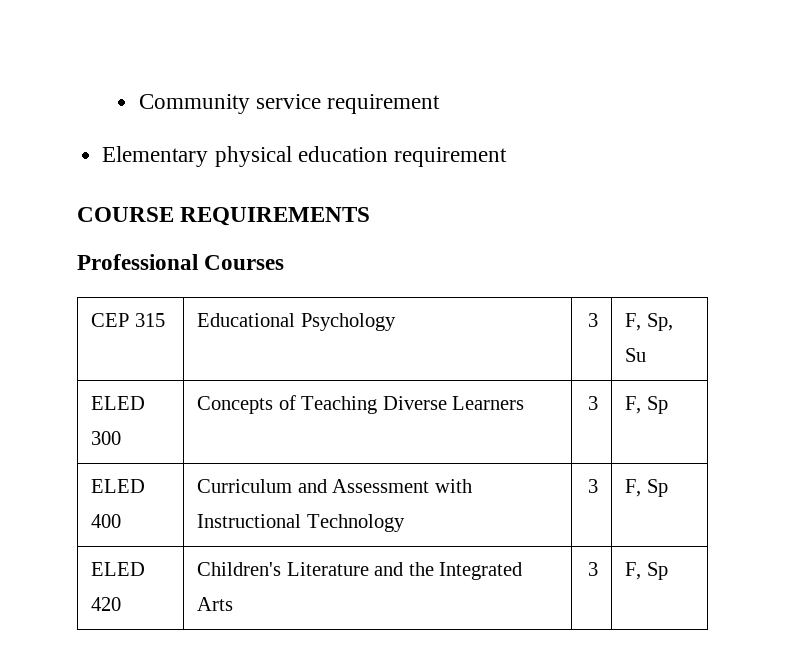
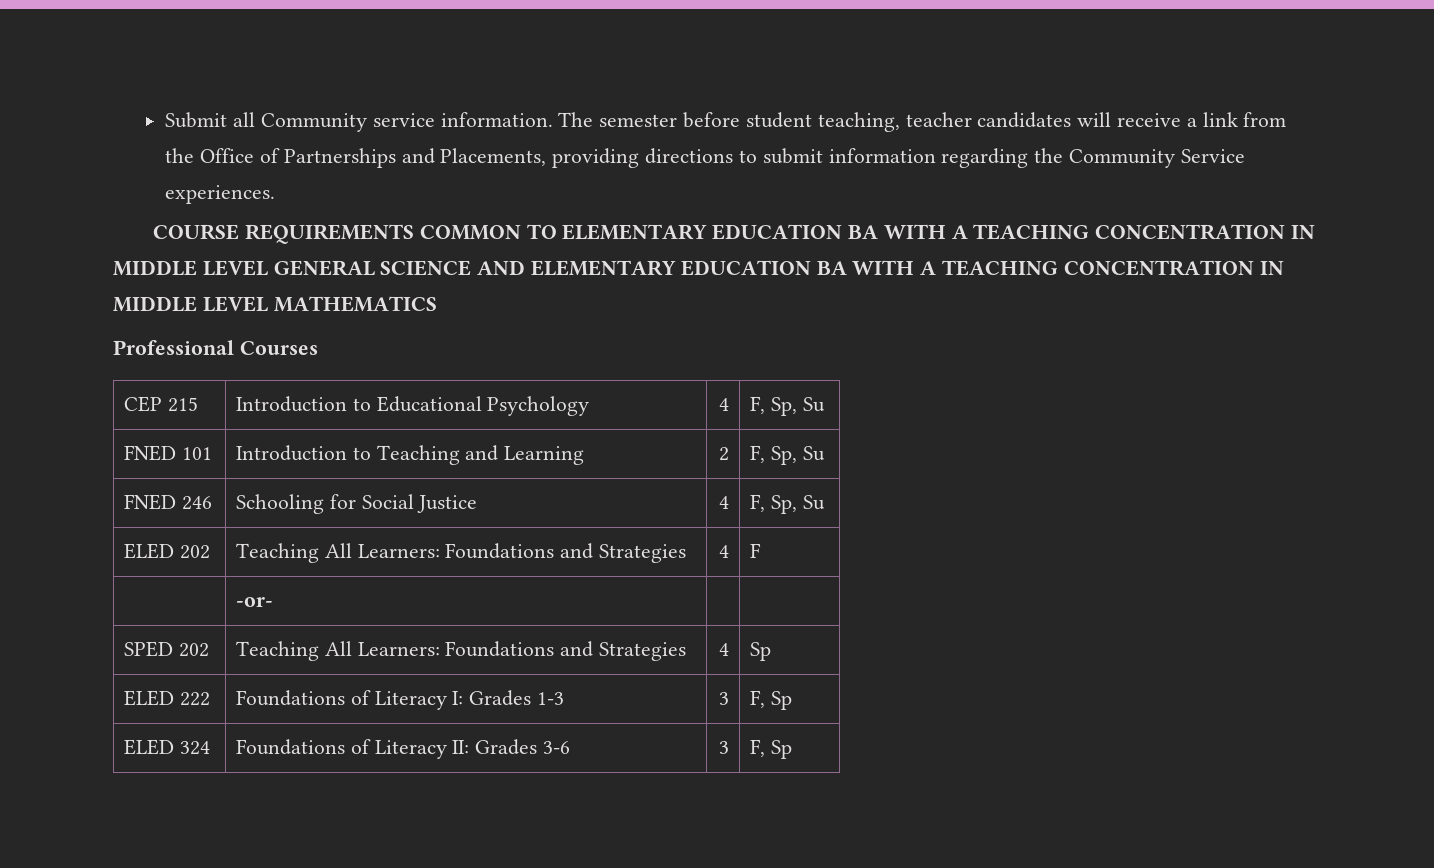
[138,94,441,114] [102,146,507,167] [77,207,371,226] Community service requirement // Elementary physical education requirement // COURSE REQUIREMENTS -> [165,112,1287,132] [165,148,1245,168] [165,185,276,204] [153,224,1315,244] [113,260,1284,276] [113,296,437,312] Submit all Community service information. The semester before student teaching, teacher candidates will receive a link from the Office of Partnerships and Placements, providing directions to submit information regarding the Community Service experiences. // COURSE REQUIREMENTS COMMON TO ELEMENTARY EDUCATION BA WITH A TEACHING CONCENTRATION IN MIDDLE LEVEL GENERAL SCIENCE AND ELEMENTARY EDUCATION BA WITH A TEACHING CONCENTRATION IN MIDDLE LEVEL MATHEMATICS
[134,313,165,327] 315 | -> [167,397,198,412] [235,396,371,412] 215 | Introduction to
[588,313,599,327] [624,313,673,331] [624,348,646,362] [90,396,145,410] [90,431,121,445] [196,395,525,414] [588,396,599,410] [624,396,668,414] [90,479,145,493] [90,514,121,528] [196,479,472,493] [196,514,405,532] [588,479,599,493] [624,479,668,497] [90,562,145,576] [90,597,121,611] [196,562,523,580] [196,597,233,611] 3 | F, Sp, Su // ELED 300 | Concepts of Teaching Diverse Learners | 3 | F, Sp // ELED 400 | Curriculum and Assessment with Instructional Technology | 3 | F, Sp // ELED 420 | Children's Literature and the Integrated Arts -> [719,398,730,411] [749,396,825,416] [123,445,212,461] [235,445,585,465] [719,447,730,461] [749,445,825,465] [123,494,212,510] [235,494,478,514] [719,496,730,509] [749,494,825,514] [123,543,210,559] [235,543,686,563] [719,545,730,558] [749,543,761,558] [235,597,273,607] [123,641,209,657] [235,641,686,661] [719,643,730,656] [749,642,771,661] [123,690,210,706] [235,690,564,710] [719,692,730,705] [749,690,792,710] [123,739,210,755] [235,739,570,759] 4 | F, Sp, Su // FNED 101 | Introduction to Teaching and Learning | 2 | F, Sp, Su // FNED 246 | Schooling for Social Justice | 4 | F, Sp, Su // ELED 202 | Teaching All Learners: Foundations and Strategies | 4 | F // | -or- | | // SPED 202 | Teaching All Learners: Foundations and Strategies | 4 | Sp // ELED 222 | Foundations of Literacy I: Grades 1-3 | 3 | F, Sp // ELED 324 | Foundations of Literacy II: Grades 3-6

